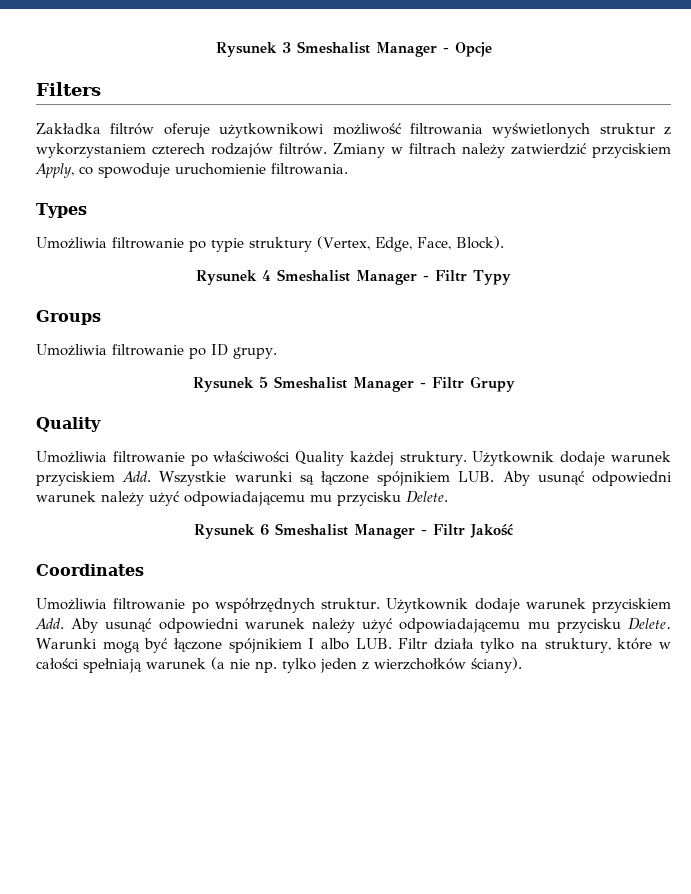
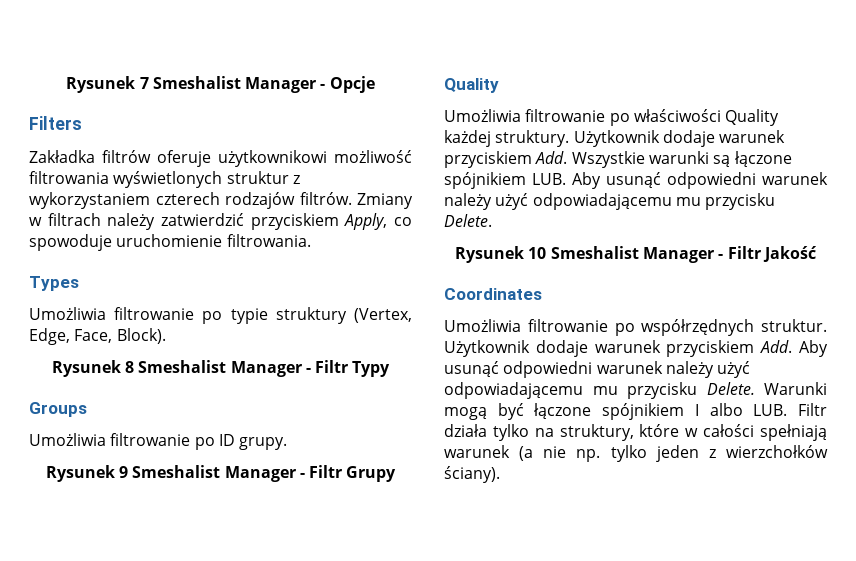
[215,42,291,57] Rysunek 3 -> [66,76,149,93] Rysunek 7
[262,270,272,281] 4 -> [124,361,134,373] 8
[258,376,268,388] 5 -> [118,466,128,478] 9
[260,524,269,536] 6 -> [528,247,547,259] 10

